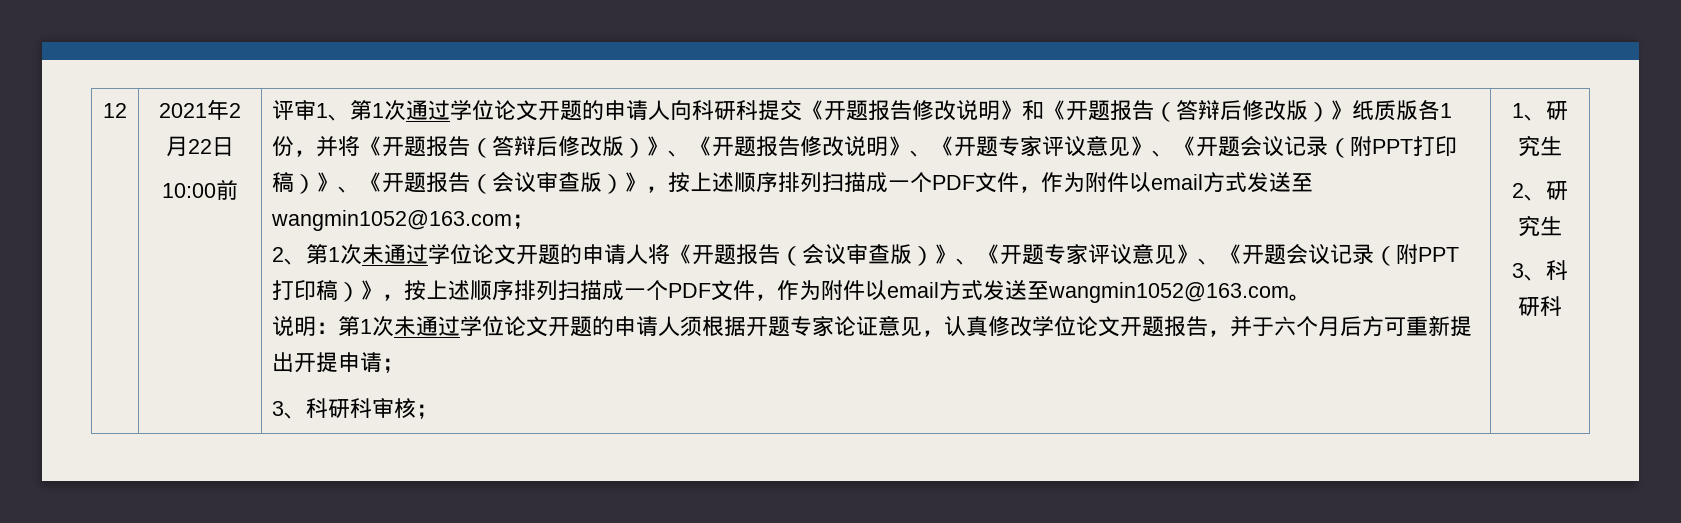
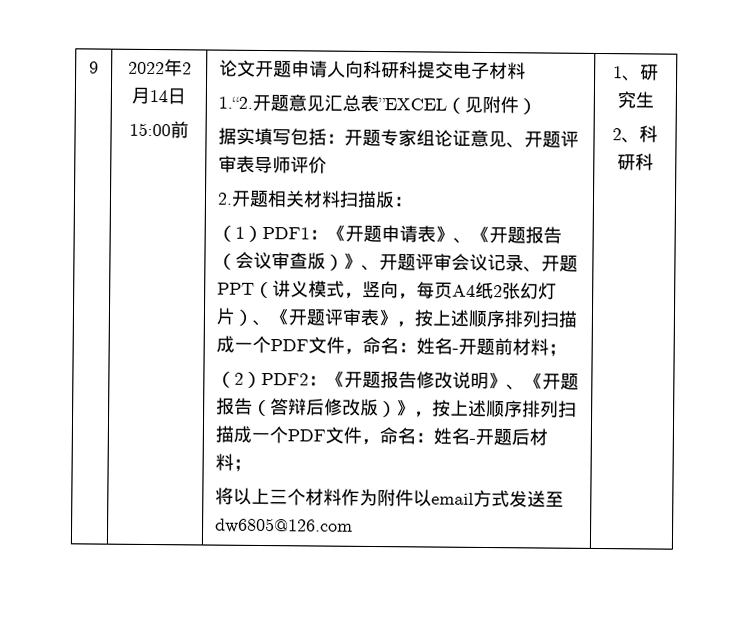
[103,103,127,118] [159,103,207,118] 12 | 2021 -> [89,61,99,74] [127,61,165,75] 9 | 2022
[188,139,212,154] 22 -> [149,89,168,103] 14
[162,183,216,198] 10:00 -> [128,122,171,137] 15:00
[272,100,605,121] 评审1、第1次通过学位论文开题的 -> [219,59,293,78] 论文开题
[802,100,1453,122] [272,135,691,158] 《开题报告修改说明》和《开题报告（答辩后修改版）》纸质版各1份，并将《开题报告（答辩后修改版）》、 -> [453,61,527,80] [218,94,538,115] [218,127,580,149] [218,155,328,174] [217,189,414,209] [217,224,563,244] [217,251,579,273] [217,280,558,300] [216,307,579,328] [216,335,568,357] [216,371,328,389] 电子材料 // 1.“2.开题意见汇总表”EXCEL（见附件） // 据实填写包括：开题专家组论证意见、开题评审表导师评价 // 2.开题相关材料扫描版： // （1）PDF1：《开题申请表》、《开题报告（会议审查版）》、开题评审会议记录、开题PPT（讲义模式，竖向，每页A4纸2张幻灯片）、《开题评审表》，按上述顺序排列扫描成一个PDF文件，命名：姓名-开题前材料； // （2）PDF2：
[998,135,1458,158] [272,172,581,194] 专家评议意见》、《开题会议记录（附PPT打印稿）》、《开题报告（会议审查 -> [216,397,362,417] 报告（答辩后修改
[1041,172,1314,192] [271,210,535,231] [272,243,1460,266] [272,280,1312,303] [272,315,1473,337] [272,352,405,373] [272,398,439,419] 作为附件以email方式发送至wangmin1052@163.com； // 2、第1次未通过学位论文开题的申请人将《开题报告（会议审查版）》、《开题专家评议意见》、《开题会议记录（附PPT打印稿）》，按上述顺序排列扫描成一个PDF文件，作为附件以email方式发送至wangmin1052@163.com。 // 说明：第1次未通过学位论文开题的申请人须根据开题专家论证意见，认真修改学位论文开题报告，并于六个月后方可重新提出开提申请； // 3、科研科审核； -> [379,427,549,446] [215,453,253,472] [215,487,565,508] [215,517,354,534] 命名：姓名-开题后材料； // 将以上三个材料作为附件以email方式发送至dw6805@126.com
[1546,181,1568,200] [1518,215,1562,237] [1512,263,1546,281] 研究生 // 3、 -> (640, 140) none

